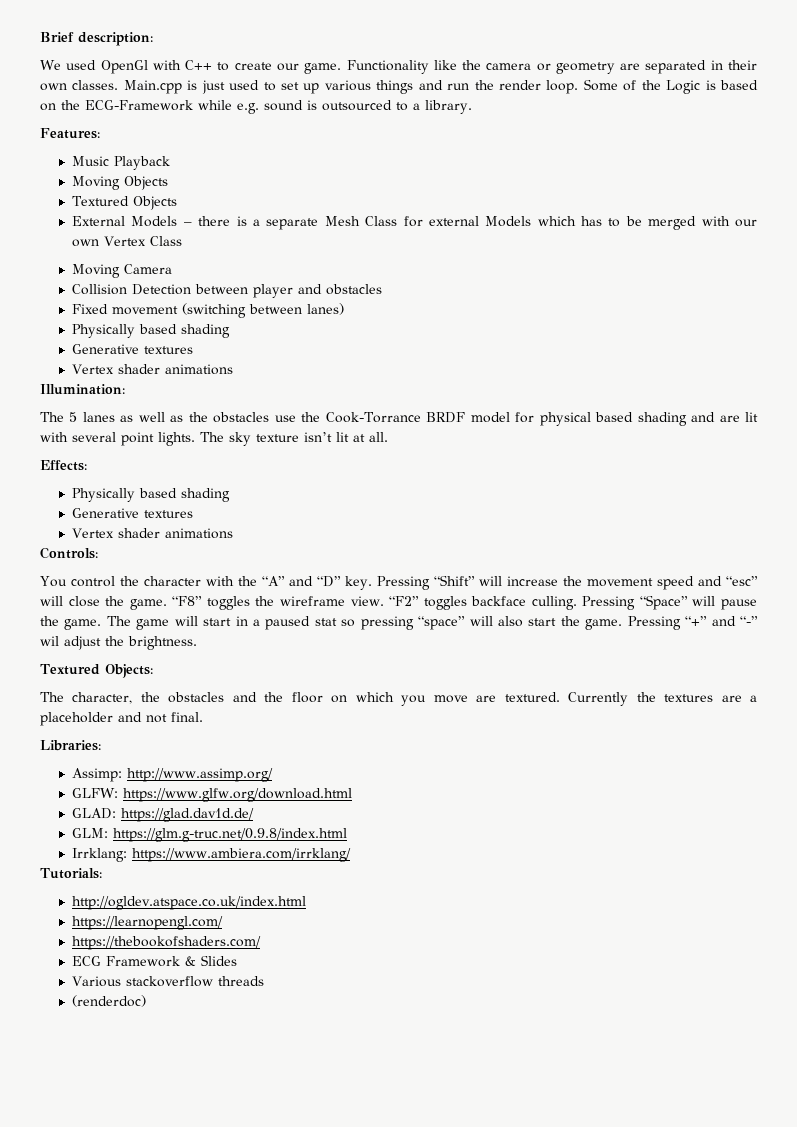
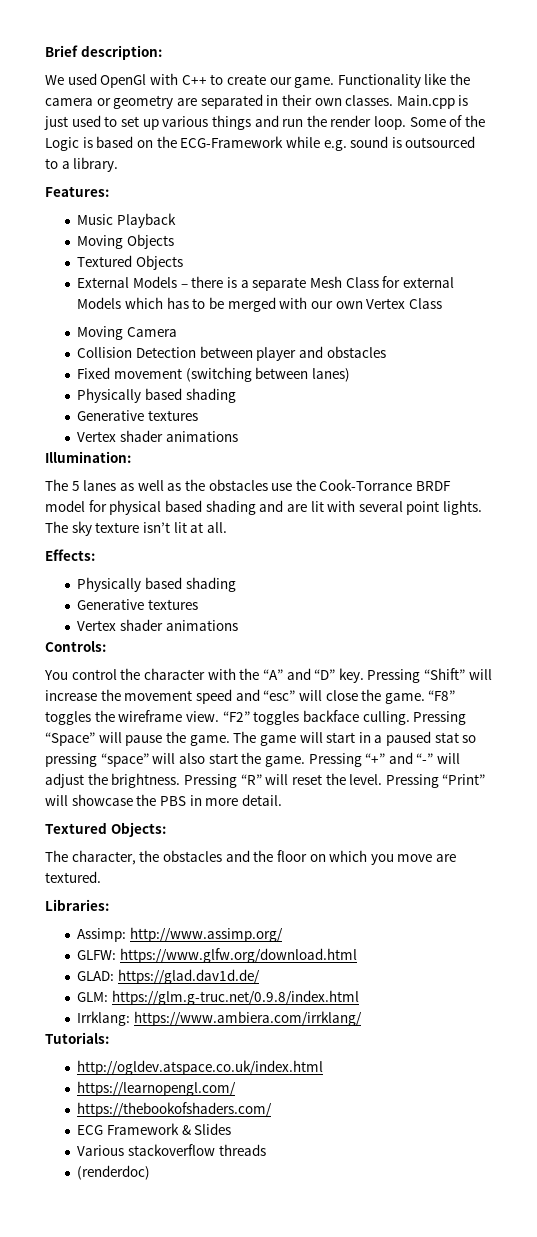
[40,636,59,646] wil -> [437,753,461,764] will
(197, 643) none -> [183,773,486,788] [45,794,282,806] Pressing “R” will reset the level. Pressing “Print” will showcase the PBS in more detail.
[568,692,758,706] [40,712,203,726] Currently the textures are a placeholder and not final. -> (101, 877) none

